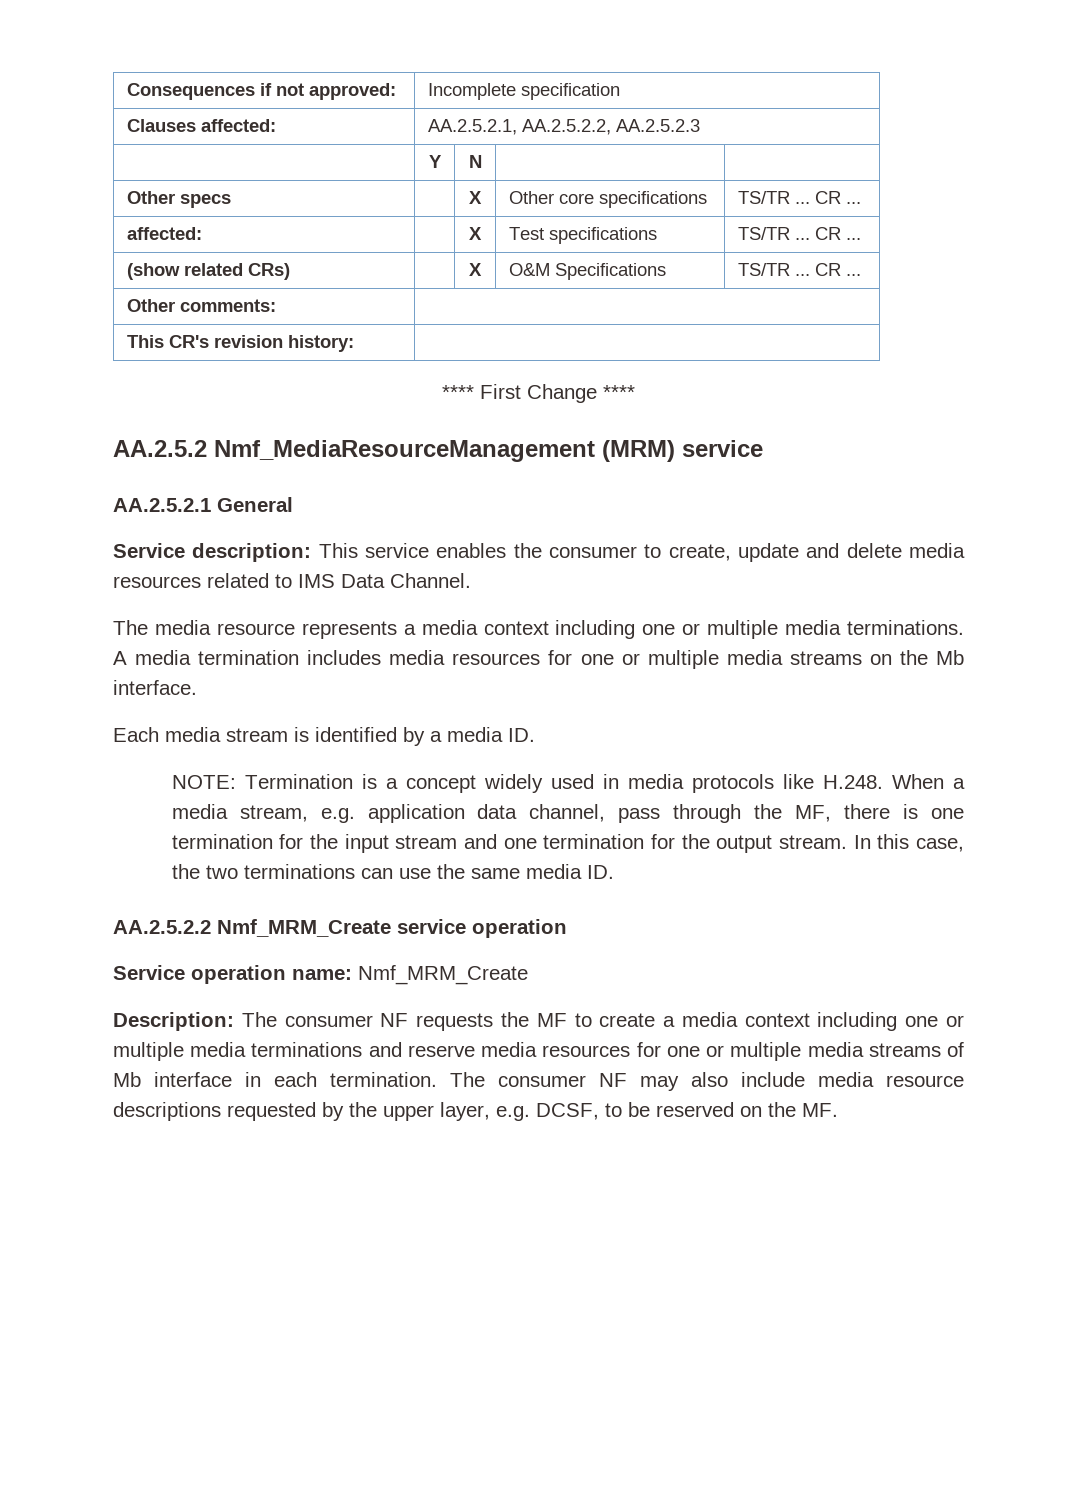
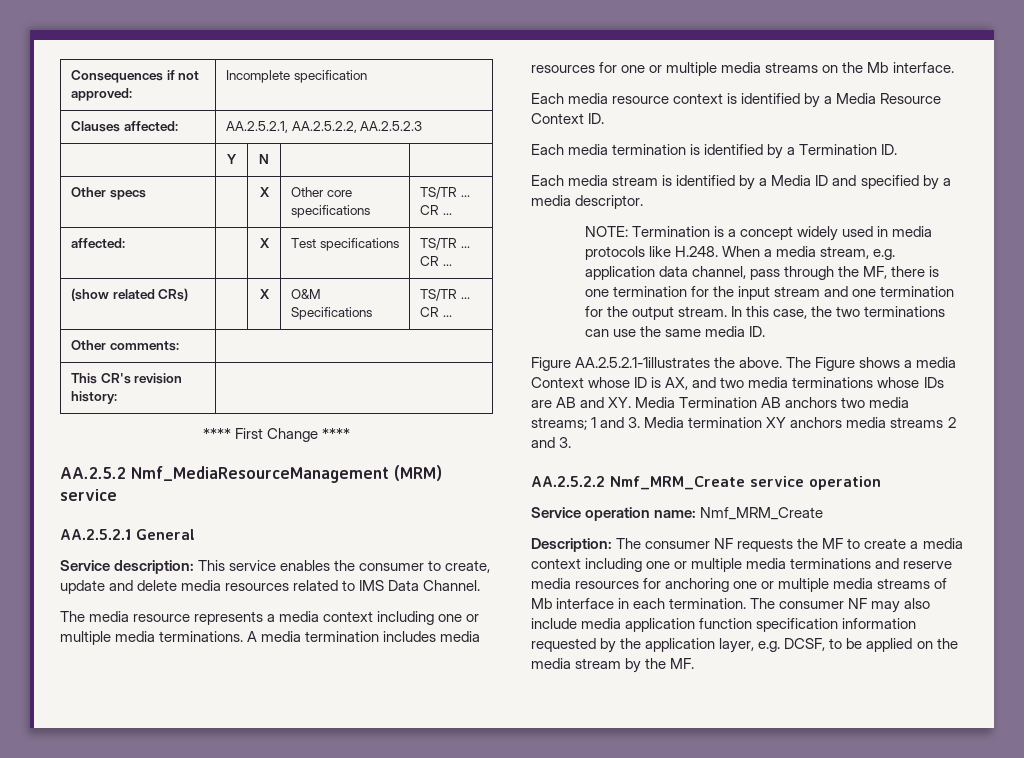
(197, 687) none -> [531,93,942,108] [531,113,605,124] [531,144,898,159] // Each media resource context is identified by a Media Resource Context ID. // Each media termination is identified by a Termination ID.
[447,727,535,742] media ID. -> [771,175,951,190] [531,195,644,209] Media ID and specified by a media descriptor.
(614, 872) none -> [531,357,957,371] [531,377,944,390] [531,397,910,408] [531,417,956,430] [531,437,572,448] // Figure AA.2.5.2.1-1illustrates the above. The Figure shows a media Context whose ID is AX, and two media terminations whose IDs are AB and XY. Media Termination AB anchors two media streams; 1 and 3. Media termination XY anchors media streams 2 and 3.
(661, 1049) none -> [665,578,730,592] anchoring
[886,1075,964,1087] [113,1102,221,1121] resource descriptions -> [625,618,917,632] application function specification information
[383,1105,434,1121] upper -> [645,638,716,652] application
[656,1102,796,1117] reserved on the -> [866,638,958,652] [531,658,667,673] applied on the media stream by the

